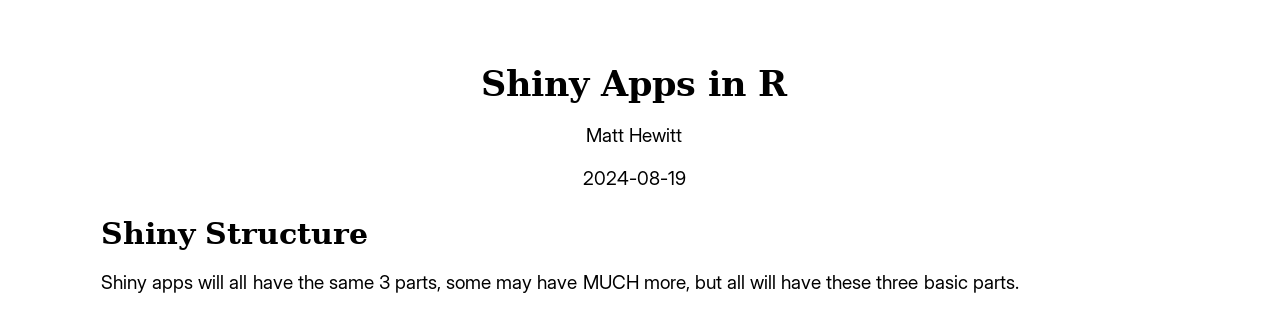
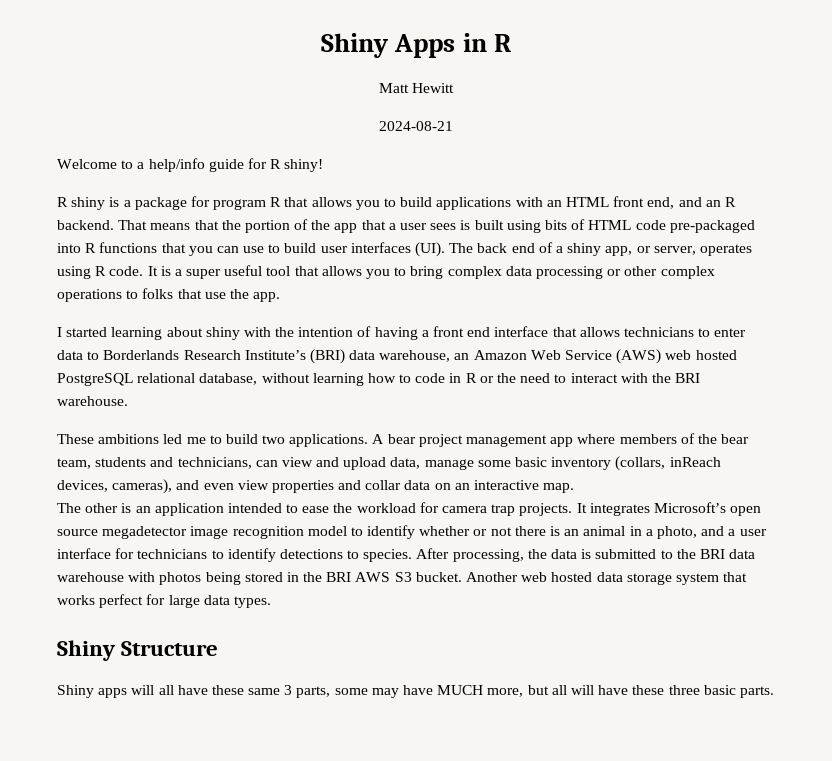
[582,171,686,185] 2024-08-19 -> [379,121,453,131] [57,158,324,172] [57,196,736,210] [57,219,755,233] [57,242,752,257] [57,265,715,279] [57,288,281,302] [57,326,747,340] [57,349,737,364] [57,373,701,386] [57,396,128,406] [57,433,750,447] [57,456,721,471] [57,479,575,494] [57,502,762,516] [57,525,767,539] [57,548,756,562] [57,572,748,585] [57,594,271,608] 2024-08-21 // Welcome to a help/info guide for R shiny! // R shiny is a package for program R that allows you to build applications with an HTML front end, and an R backend. That means that the portion of the app that a user sees is built using bits of HTML code pre-packaged into R functions that you can use to build user interfaces (UI). The back end of a shiny app, or server, operates using R code. It is a super useful tool that allows you to bring complex data processing or other complex operations to folks that use the app. // I started learning about shiny with the intention of having a front end interface that allows technicians to enter data to Borderlands Research Institute’s (BRI) data warehouse, an Amazon Web Service (AWS) web hosted PostgreSQL relational database, without learning how to code in R or the need to interact with the BRI warehouse. // These ambitions led me to build two applications. A bear project management app where members of the bear team, students and technicians, can view and upload data, manage some basic inventory (collars, inReach devices, cameras), and even view properties and collar data on an interactive map. // The other is an application intended to ease the workload for camera trap projects. It integrates Microsoft’s open source megadetector image recognition model to identify whether or not there is an animal in a photo, and a user interface for technicians to identify detections to species. After processing, the data is submitted to the BRI data warehouse with photos being stored in the BRI AWS S3 bucket. Another web hosted data storage system that works perfect for large data types.
[297,275,324,289] the -> [211,685,244,695] these

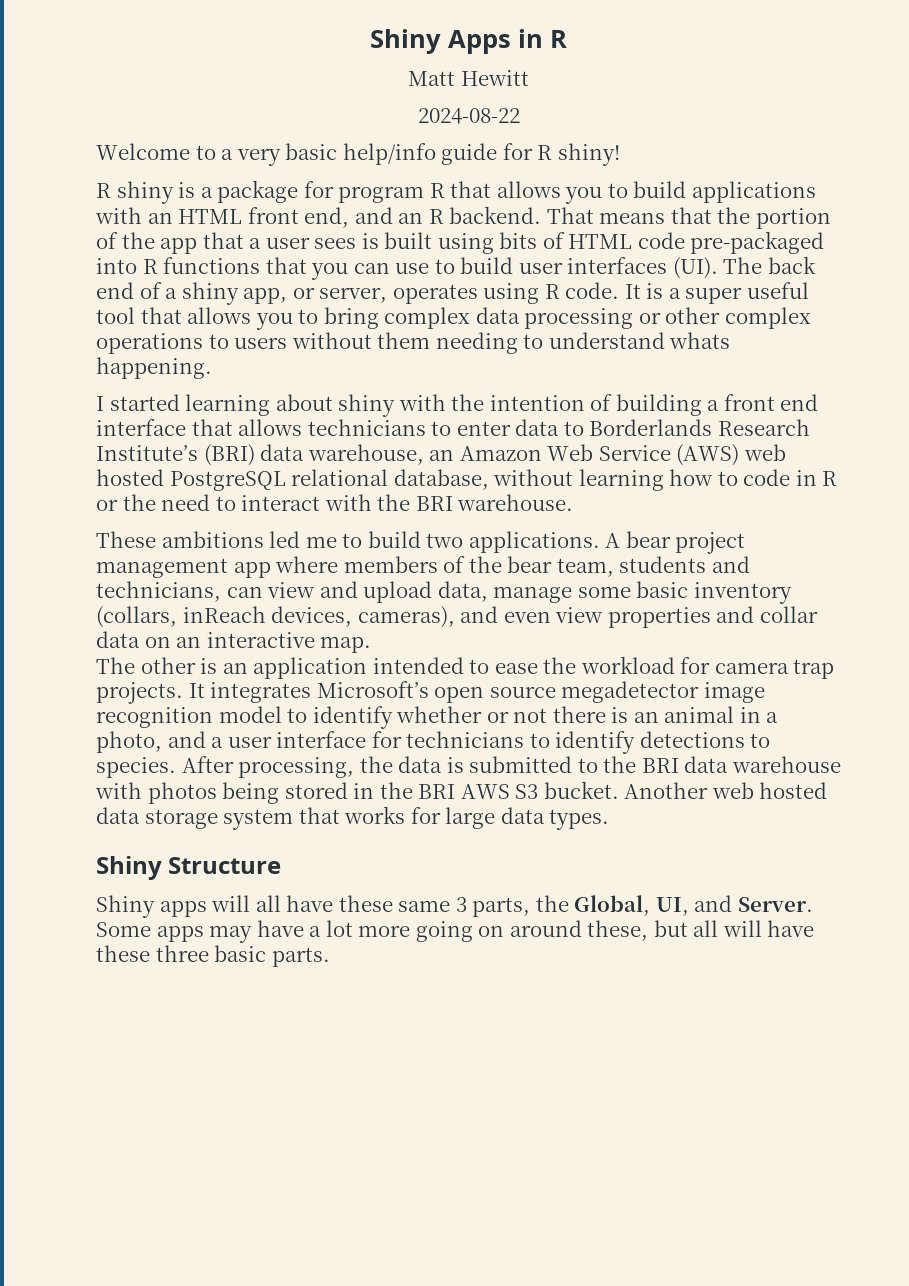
[379,121,453,131] 2024-08-21 -> [417,108,520,124] 2024-08-22
(145, 165) none -> [236,143,338,166] very basic
[142,288,281,302] folks that use the app. -> [234,332,731,354] [96,357,212,379] users without them needing to understand whats happening.
[374,327,418,340] having -> [615,394,702,416] building
[99,594,144,608] perfect -> (406, 815) none
[334,685,524,698] some may have MUCH more, -> [535,895,813,916] [96,920,649,943] the Global, UI, and Server. Some apps may have a lot more going on around these,

